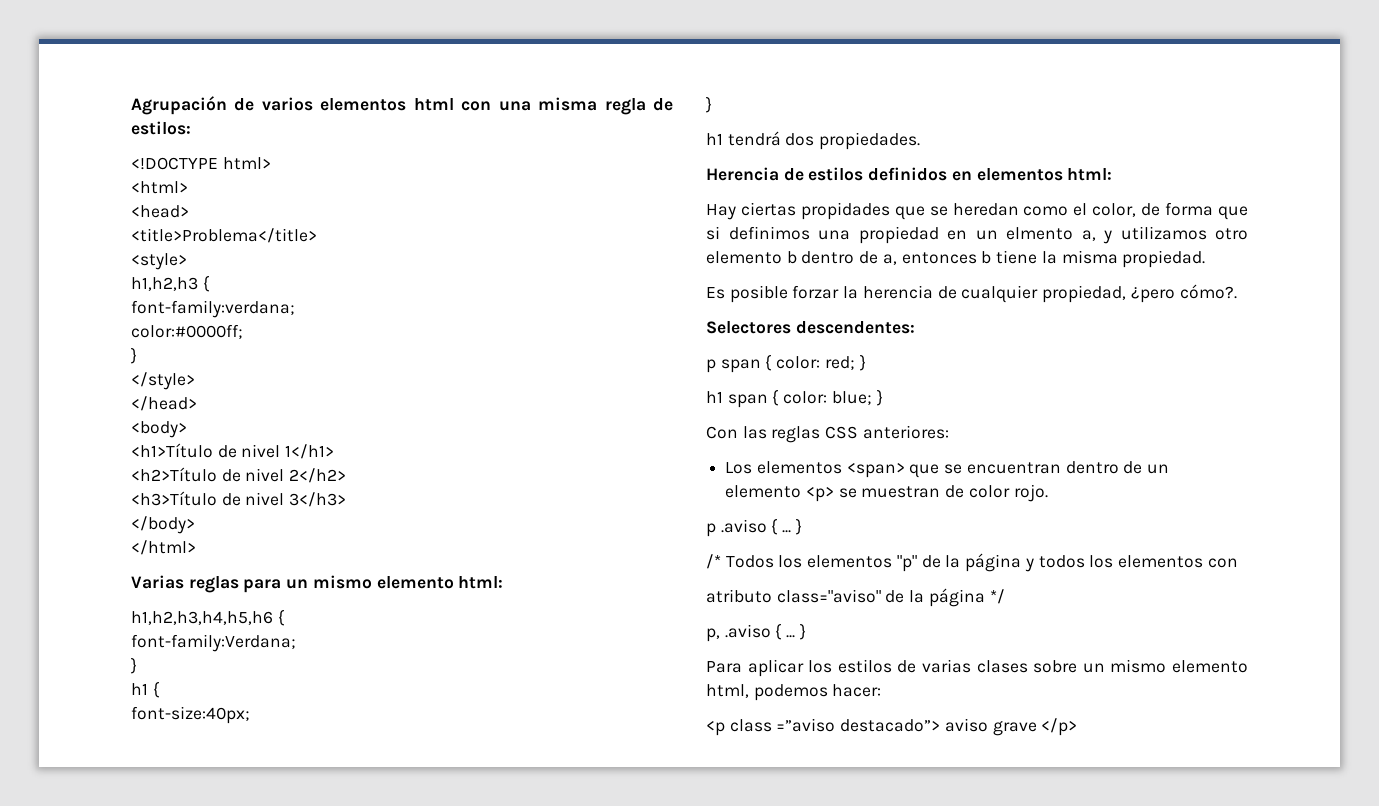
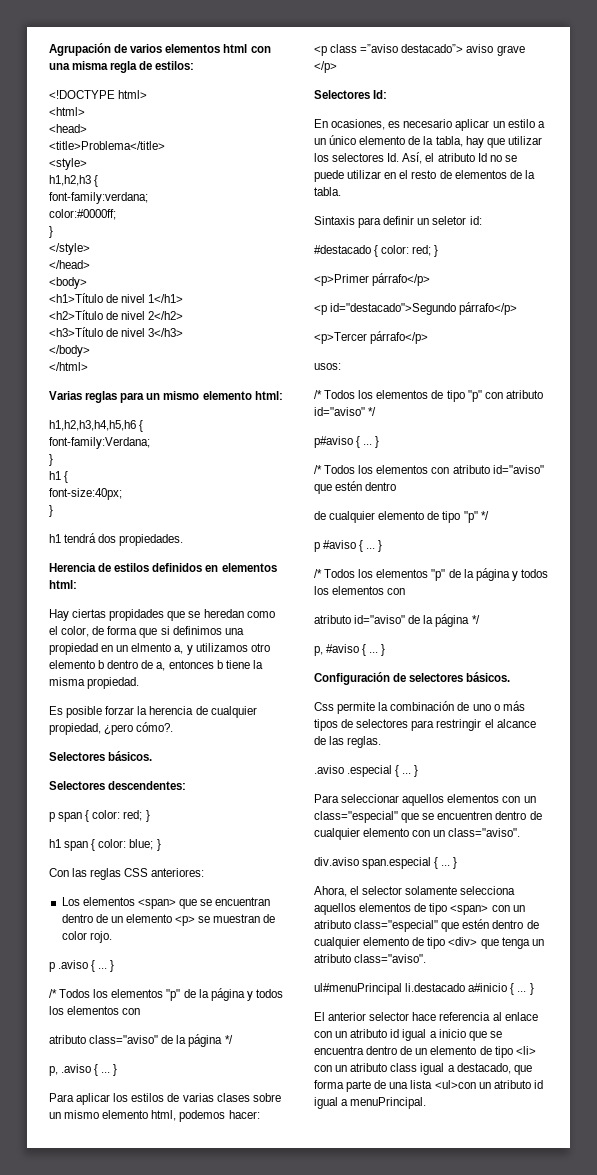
(1237, 291) none -> [49,751,153,761] // Selectores básicos.
(1078, 727) none -> [314,90,388,99] [314,119,545,131] [314,135,542,148] [314,152,517,164] [314,170,535,182] [314,187,341,196] [314,216,482,228] [314,245,439,257] [314,273,431,286] [314,302,518,315] [314,331,429,344] [314,363,341,370] [314,390,543,402] [314,407,377,416] [314,436,380,448] [314,465,544,474] [314,481,397,494] [314,511,489,523] [314,540,383,552] [314,568,548,581] [314,586,406,595] [314,614,480,627] [314,644,386,656] [314,672,511,685] [314,701,525,714] [314,719,536,731] [314,736,382,748] [314,765,419,777] [314,794,536,806] [314,811,542,823] [314,828,521,840] [314,857,458,869] [314,886,516,897] [314,903,525,915] [314,919,539,932] [314,937,544,949] [314,954,427,963] [314,983,534,995] [314,1012,538,1021] [314,1029,502,1041] [314,1046,536,1058] [314,1063,532,1075] [314,1080,543,1092] [314,1097,427,1109] // Selectores Id: // En ocasiones, es necesario aplicar un estilo a un único elemento de la tabla, hay que utilizar los selectores Id. Así, el atributo Id no se puede utilizar en el resto de elementos de la tabla. // Sintaxis para definir un seletor id: // #destacado { color: red; } // <p>Primer párrafo</p> // <p id="destacado">Segundo párrafo</p> // <p>Tercer párrafo</p> // usos: // /* Todos los elementos de tipo "p" con atributo id="aviso" */ // p#aviso { ... } // /* Todos los elementos con atributo id="aviso" que estén dentro // de cualquier elemento de tipo "p" */ // p #aviso { ... } // /* Todos los elementos "p" de la página y todos los elementos con // atributo id="aviso" de la página */ // p, #aviso { ... } // Configuración de selectores básicos. // Css permite la combinación de uno o más tipos de selectores para restringir el alcance de las reglas. // .aviso .especial { ... } // Para seleccionar aquellos elementos con un class="especial" que se encuentren dentro de cualquier elemento con un class="aviso". // div.aviso span.especial { ... } // Ahora, el selector solamente selecciona aquellos elementos de tipo <span> con un atributo class="especial" que estén dentro de cualquier elemento de tipo <div> que tenga un atributo class="aviso". // ul#menuPrincipal li.destacado a#inicio { ... } // El anterior selector hace referencia al enlace con un atributo id igual a inicio que se encuentra dentro de un elemento de tipo <li> con un atributo class igual a destacado, que forma parte de una lista <ul>con un atributo id igual a menuPrincipal.

